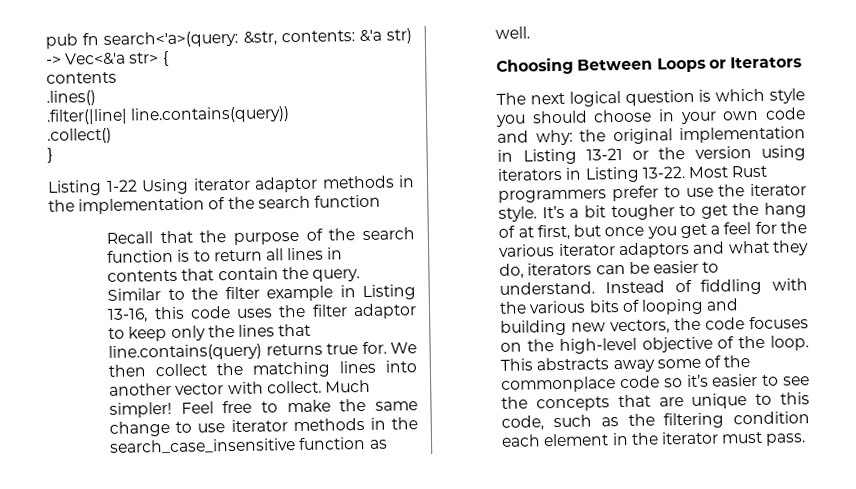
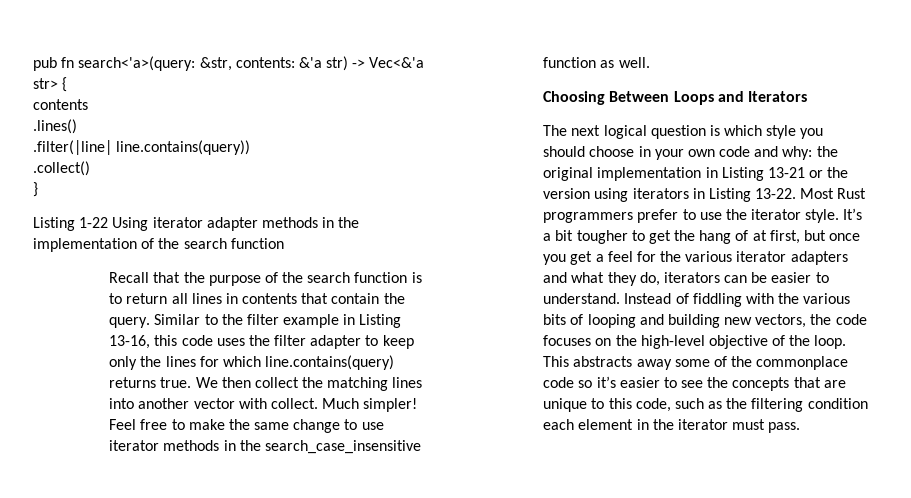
[254,176,318,193] adaptor -> [206,217,258,231] adapter
[353,303,417,320] adaptor -> [310,335,362,349] adapter
[278,323,312,337] [108,341,387,361] that line.contains(query) returns true for. -> [199,355,395,370] [109,377,192,388] for which line.contains(query) returns true.
[708,59,727,69] or -> [717,91,744,102] and
[618,241,690,259] adaptors -> [790,251,848,265] adapters

